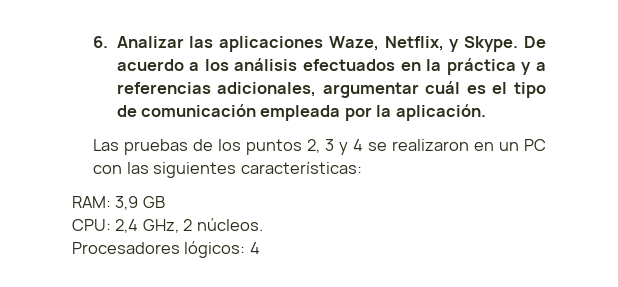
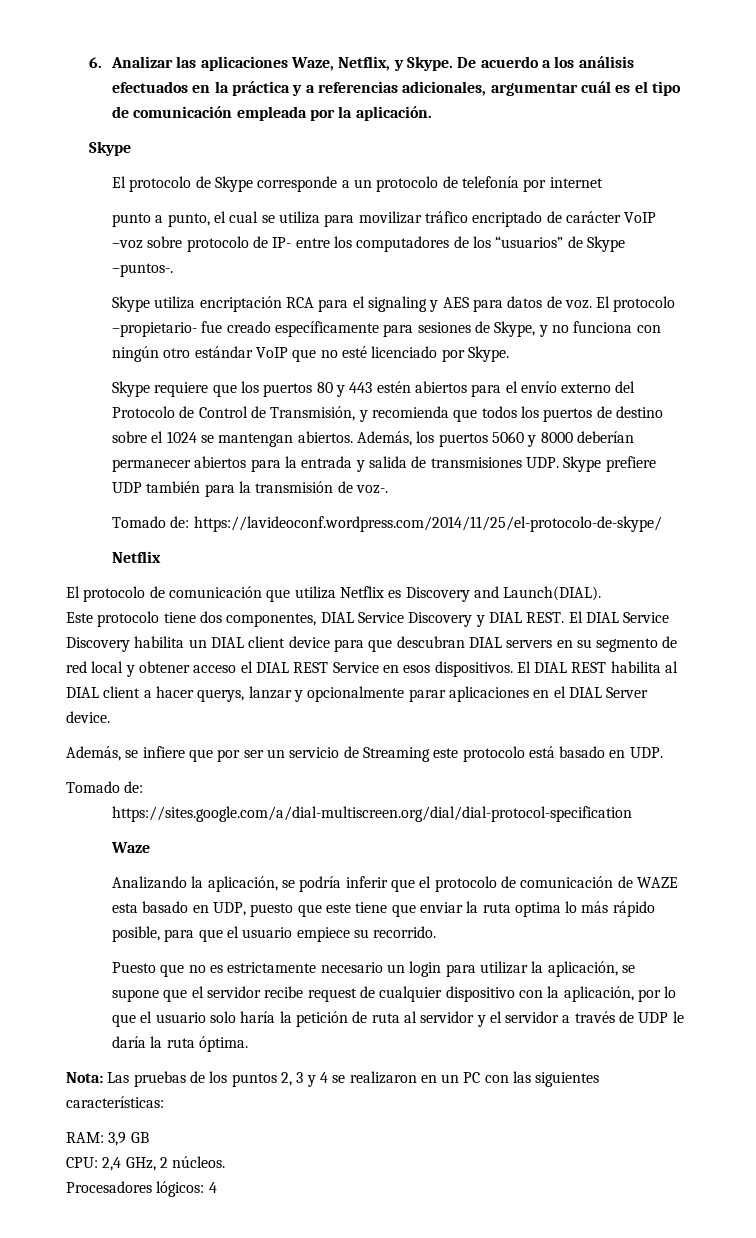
(486, 112) none -> [89,141,132,156] [112,176,603,192] [112,211,657,227] [112,236,625,252] [112,263,174,277] [112,296,676,312] [112,321,661,337] [112,346,509,362] [112,381,636,397] [112,406,663,422] [112,431,634,447] [112,456,656,472] [112,481,388,497] [112,516,662,532] [112,551,162,563] [66,586,602,602] [66,611,670,627] [66,636,678,652] [66,661,679,677] [66,686,649,702] [66,711,110,723] [66,746,663,762] [66,781,144,793] [112,806,633,822] [111,842,151,853] [112,876,678,892] [112,901,655,917] [112,926,437,942] [112,961,635,977] [112,986,677,1002] [112,1011,684,1027] [112,1036,248,1052] [66,1072,103,1083] Skype // El protocolo de Skype corresponde a un protocolo de telefonía por internet // punto a punto, el cual se utiliza para movilizar tráfico encriptado de carácter VoIP –voz sobre protocolo de IP- entre los computadores de los “usuarios” de Skype –puntos-. // Skype utiliza encriptación RCA para el signaling y AES para datos de voz. El protocolo –propietario- fue creado específicamente para sesiones de Skype, y no funciona con ningún otro estándar VoIP que no esté licenciado por Skype. // Skype requiere que los puertos 80 y 443 estén abiertos para el envío externo del Protocolo de Control de Transmisión, y recomienda que todos los puertos de destino sobre el 1024 se mantengan abiertos. Además, los puertos 5060 y 8000 deberían permanecer abiertos para la entrada y salida de transmisiones UDP. Skype prefiere UDP también para la transmisión de voz-. // Tomado de: https://lavideoconf.wordpress.com/2014/11/25/el-protocolo-de-skype/ // Netflix // El protocolo de comunicación que utiliza Netflix es Discovery and Launch(DIAL). // Este protocolo tiene dos componentes, DIAL Service Discovery y DIAL REST. El DIAL Service Discovery habilita un DIAL client device para que descubran DIAL servers en su segmento de red local y obtener acceso el DIAL REST Service en esos dispositivos. El DIAL REST habilita al DIAL client a hacer querys, lanzar y opcionalmente parar aplicaciones en el DIAL Server device. // Además, se infiere que por ser un servicio de Streaming este protocolo está basado en UDP. // Tomado de: // https://sites.google.com/a/dial-multiscreen.org/dial/dial-protocol-specification // Waze // Analizando la aplicación, se podría inferir que el protocolo de comunicación de WAZE esta basado en UDP, puesto que este tiene que enviar la ruta optima lo más rápido posible, para que el usuario empiece su recorrido. // Puesto que no es estrictamente necesario un login para utilizar la aplicación, se supone que el servidor recibe request de cualquier dispositivo con la aplicación, por lo que el usuario solo haría la petición de ruta al servidor y el servidor a través de UDP le daría la ruta óptima. // Nota:

